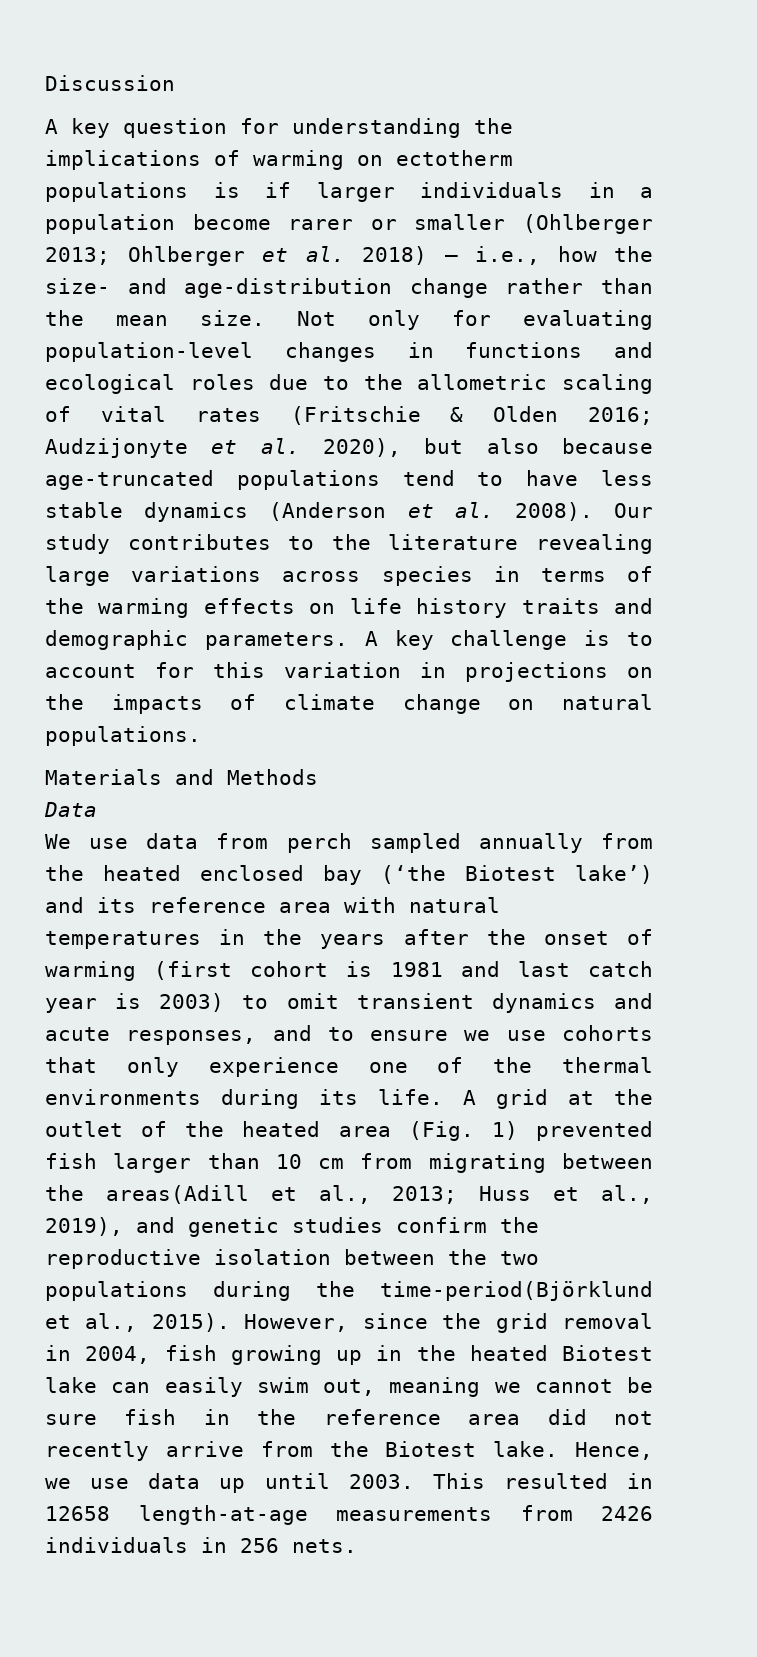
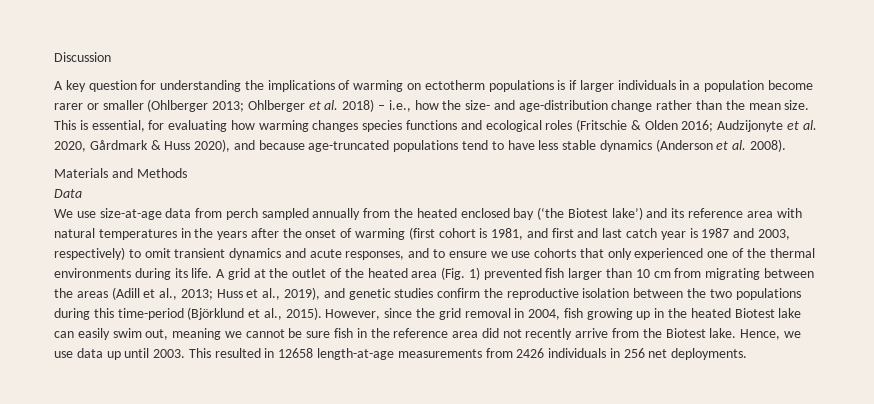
[297,310,653,330] [45,342,653,362] [45,374,653,394] [45,406,261,422] Not only for evaluating population-level changes in functions and ecological roles due to the allometric scaling of vital rates -> [54,120,573,132] This is essential, for evaluating how warming changes species functions and ecological roles
[323,438,539,457] 2020), but also -> [54,139,255,152] 2020, Gårdmark & Huss 2020), and
[614,503,653,518] [45,534,653,554] [45,566,653,586] [45,598,654,618] [45,630,653,650] [45,662,653,682] [45,694,653,714] [45,726,201,746] Our study contributes to the literature revealing large variations across species in terms of the warming effects on life history traits and demographic parameters. A key challenge is to account for this variation in projections on the impacts of climate change on natural populations. -> (787, 145) none
(129, 843) none -> [99,208,162,220] size-at-age
[390,962,443,977] 1981 -> [491,228,574,240] 1981, and first
[159,993,225,1012] 2003) -> [701,228,790,240] [54,247,125,260] 1987 and 2003, respectively)
[208,1057,339,1077] experience -> [634,248,704,260] experienced
[105,1185,249,1204] areas(Adill -> [76,287,140,300] areas (Adill
[316,1281,653,1301] the time-period(Björklund -> [93,307,245,320] this time-period (Björklund
[292,1539,357,1553] nets. -> [648,348,748,360] net deployments.

